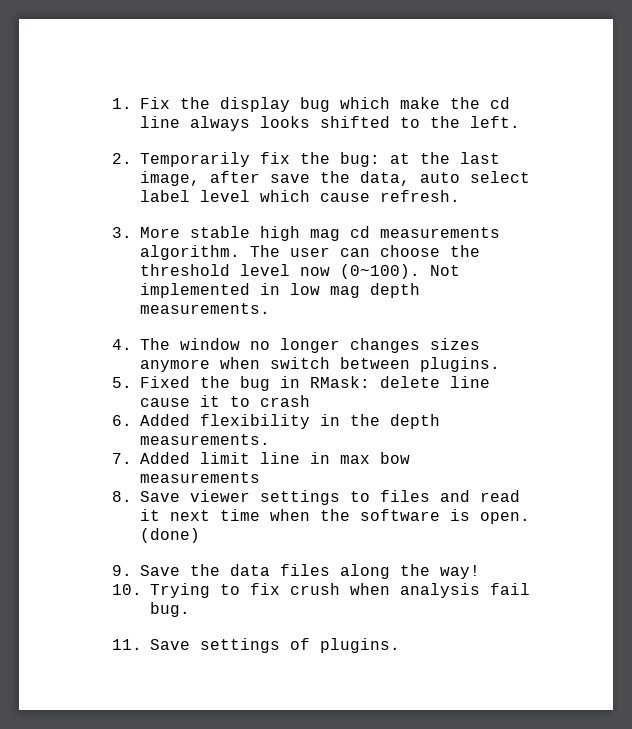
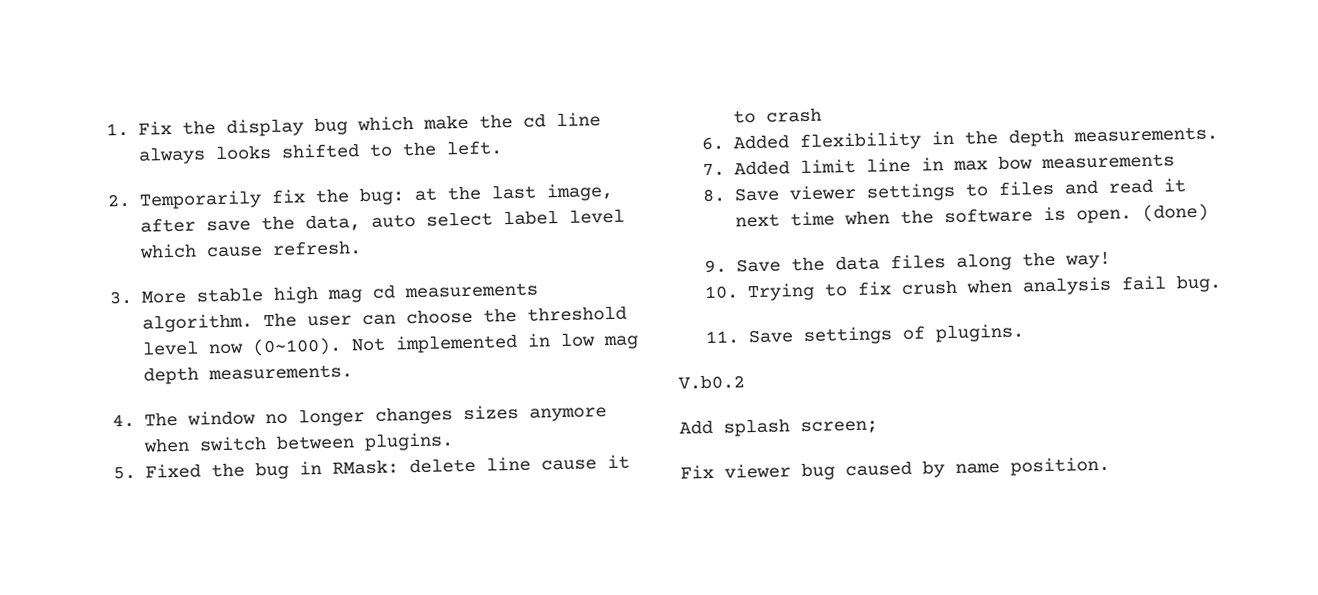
(401, 645) none -> [678,374,745,390] [679,418,878,437] [680,456,1110,481] // V.b0.2 // Add splash screen; // Fix viewer bug caused by name position.

